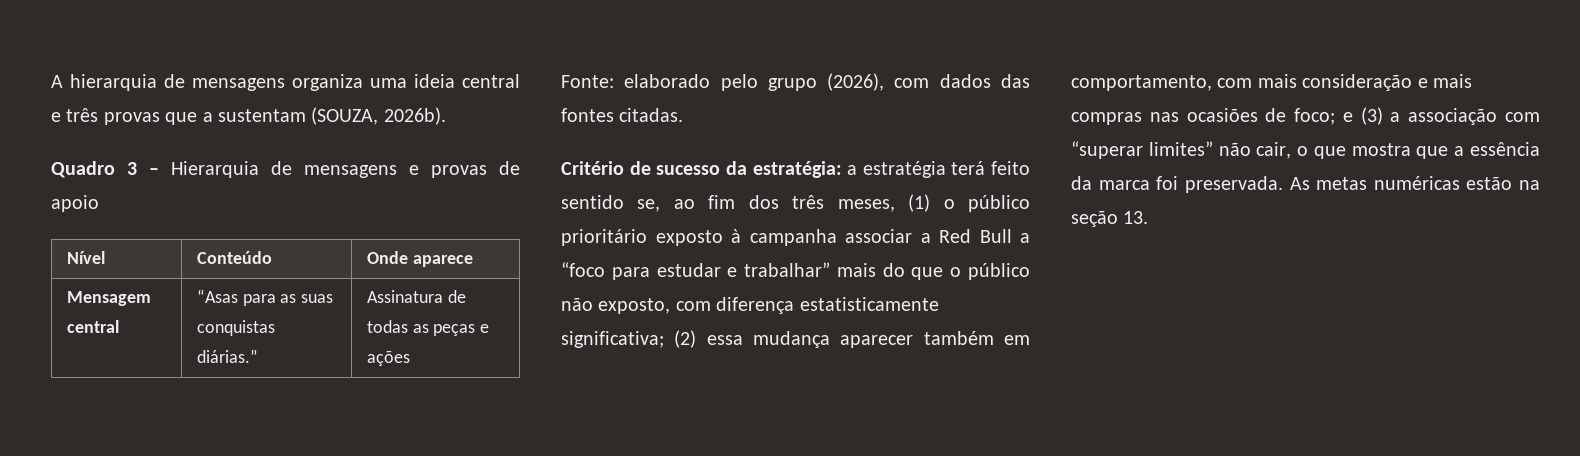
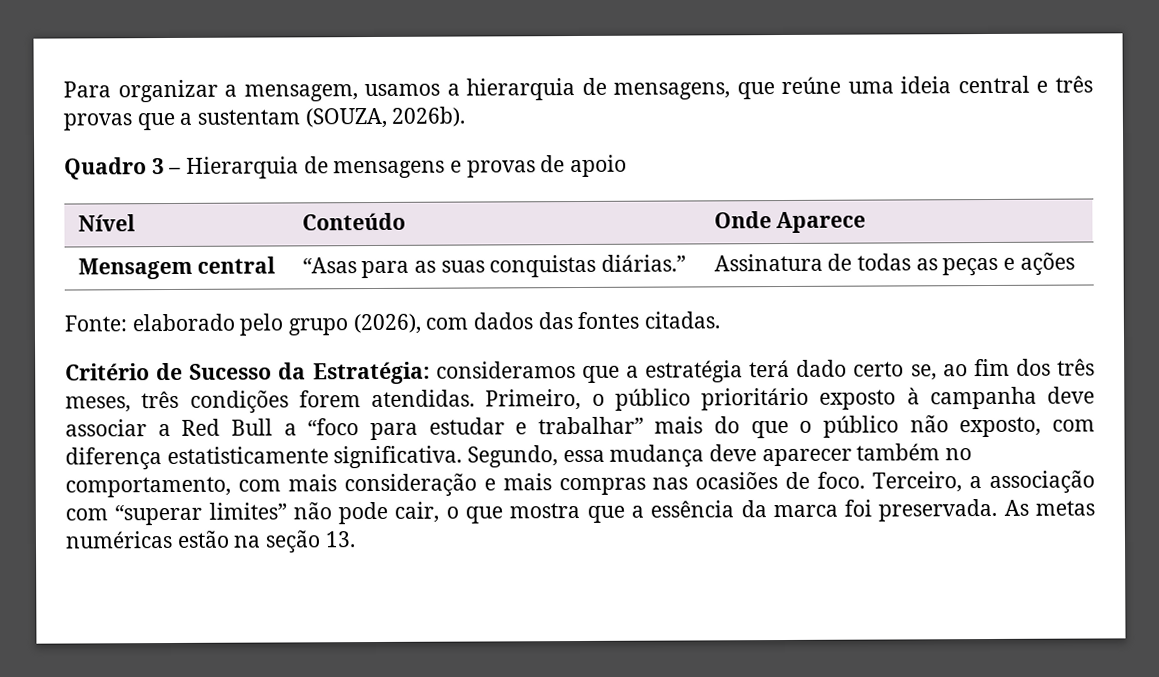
[51,74,363,91] A hierarquia de mensagens organiza -> [63,76,842,103] Para organizar a mensagem, usamos a hierarquia de mensagens, que reúne
[412,255,473,267] aparece -> [776,211,867,234] Aparece
[656,161,842,178] sucesso da estratégia: -> [189,361,620,385] Sucesso da Estratégia: consideramos que
[991,161,1030,175] [561,195,624,209] feito sentido -> [796,359,905,377] dado certo
[908,194,931,212] (1) -> [141,388,582,414] três condições forem atendidas. Primeiro,
(837, 237) none -> [1047,386,1095,404] deve
[561,330,697,348] significativa; (2) -> [333,445,559,469] significativa. Segundo,
(830, 339) none -> [709,444,758,462] deve
[1003,335,1030,345] em -> [945,448,973,461] no
[1294,107,1383,125] foco; e (3) -> [817,471,963,493] foco. Terceiro,
(1251, 149) none -> [338,501,389,525] pode

